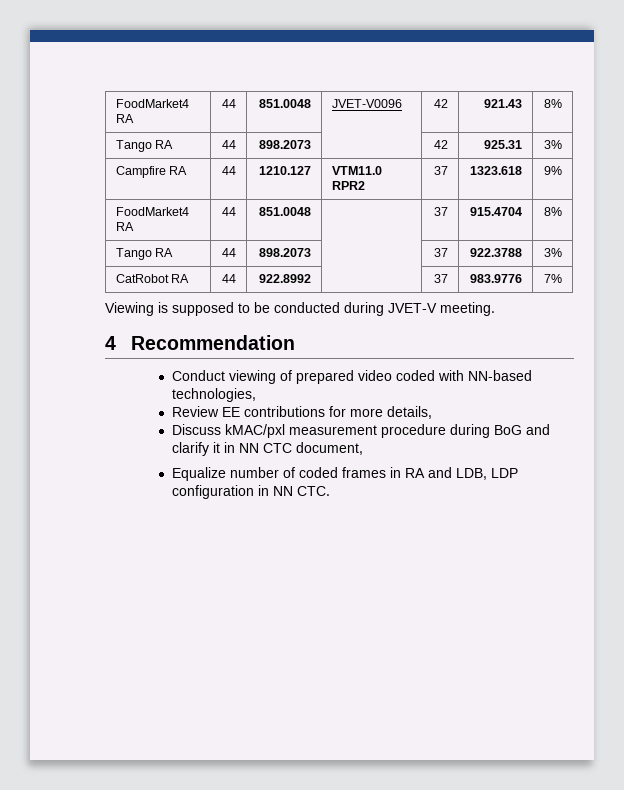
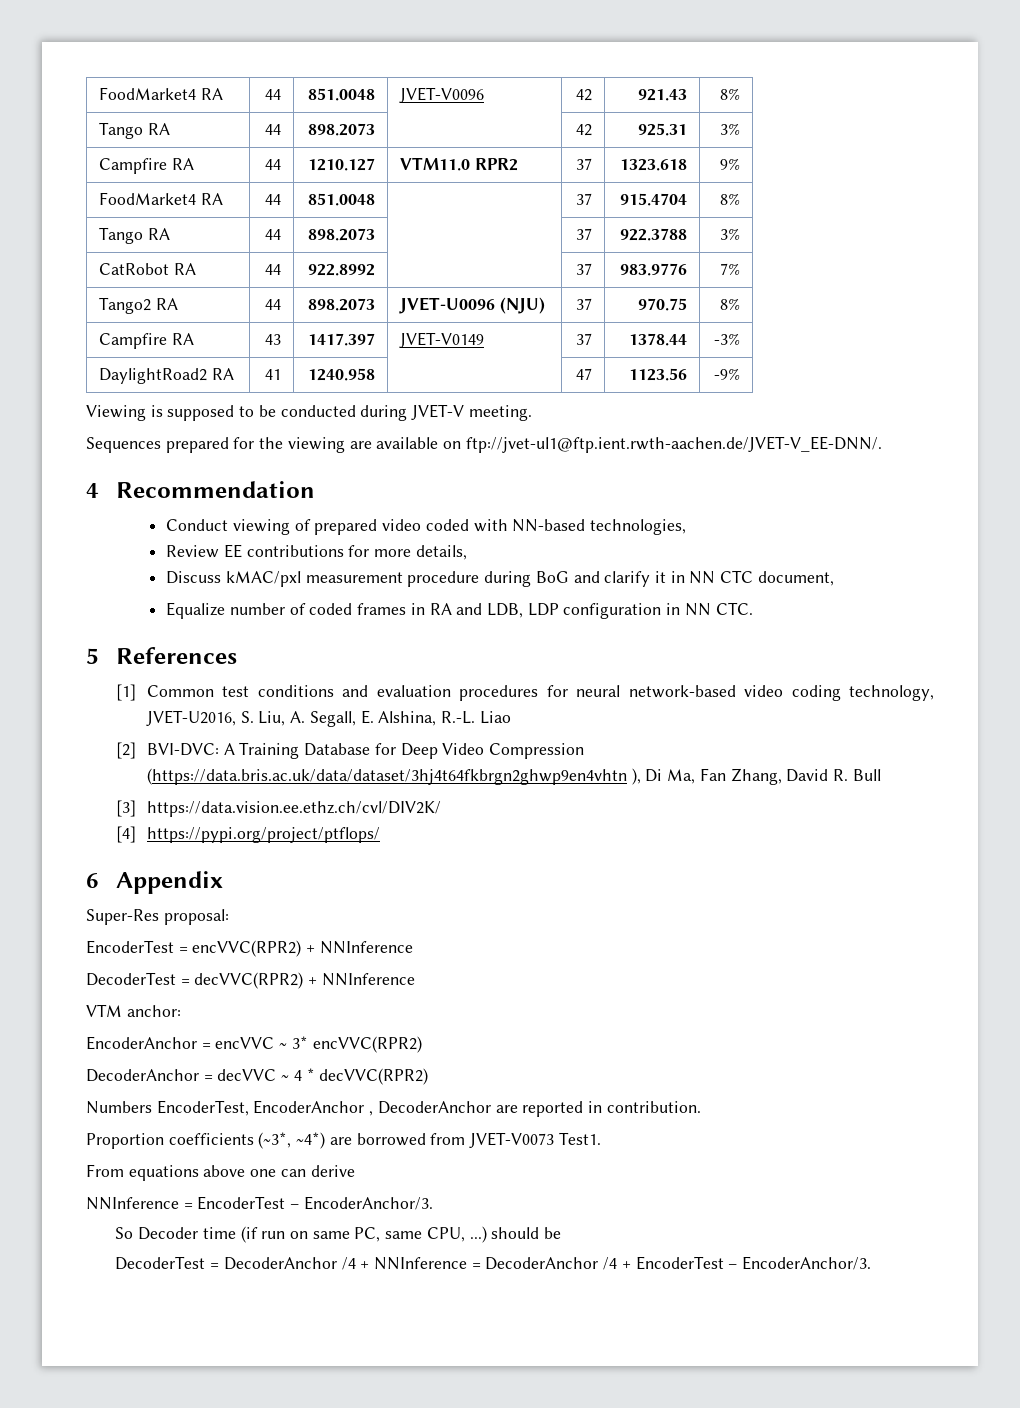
(563, 278) none -> [99,297,178,314] [264,299,281,310] [307,298,375,311] [399,297,545,314] [575,298,592,310] [637,298,687,311] [719,298,740,310] [99,333,194,349] [264,334,281,345] [307,333,375,346] [399,332,485,348] [575,333,592,345] [628,333,687,346] [713,333,740,345] [99,368,234,384] [264,369,281,380] [307,368,375,381] [575,368,592,380] [628,368,687,381] [713,368,740,380] // Tango2 RA | 44 | 898.2073 | JVET-U0096 (NJU) | 37 | 970.75 | 8% // Campfire RA | 43 | 1417.397 | JVET-V0149 | 37 | 1378.44 | -3% // DaylightRoad2 RA | 41 | 1240.958 | | 47 | 1123.56 | -9%
(495, 309) none -> [86,436,882,453] // Sequences prepared for the viewing are available on ftp://jvet-ul1@ftp.ient.rwth-aachen.de/JVET-V_EE-DNN/.
(330, 491) none -> [86,647,238,664] [116,684,935,701] [145,710,511,727] [116,742,585,759] [146,768,881,785] [116,800,441,817] [116,826,380,843] [86,871,224,894] [86,909,229,925] [86,940,413,957] [86,972,415,989] [86,1004,181,1017] [86,1036,422,1053] [86,1068,429,1085] [86,1100,701,1117] [86,1132,601,1149] [86,1164,355,1181] [86,1196,433,1210] [115,1226,562,1243] [115,1256,872,1270] // 5 References // [1] Common test conditions and evaluation procedures for neural network-based video coding technology, JVET-U2016, S. Liu, A. Segall, E. Alshina, R.-L. Liao // [2] BVI-DVC: A Training Database for Deep Video Compression (https://data.bris.ac.uk/data/dataset/3hj4t64fkbrgn2ghwp9en4vhtn ), Di Ma, Fan Zhang, David R. Bull // [3] https://data.vision.ee.ethz.ch/cvl/DIV2K/ // [4] https://pypi.org/project/ptflops/ // 6 Appendix // Super-Res proposal: // EncoderTest = encVVC(RPR2) + NNInference // DecoderTest = decVVC(RPR2) + NNInference // VTM anchor: // EncoderAnchor = encVVC ~ 3* encVVC(RPR2) // DecoderAnchor = decVVC ~ 4 * decVVC(RPR2) // Numbers EncoderTest, EncoderAnchor , DecoderAnchor are reported in contribution. // Proportion coefficients (~3*, ~4*) are borrowed from JVET-V0073 Test1. // From equations above one can derive // NNInference = EncoderTest – EncoderAnchor/3. // So Decoder time (if run on same PC, same CPU, ...) should be // DecoderTest = DecoderAnchor /4 + NNInference = DecoderAnchor /4 + EncoderTest – EncoderAnchor/3.

